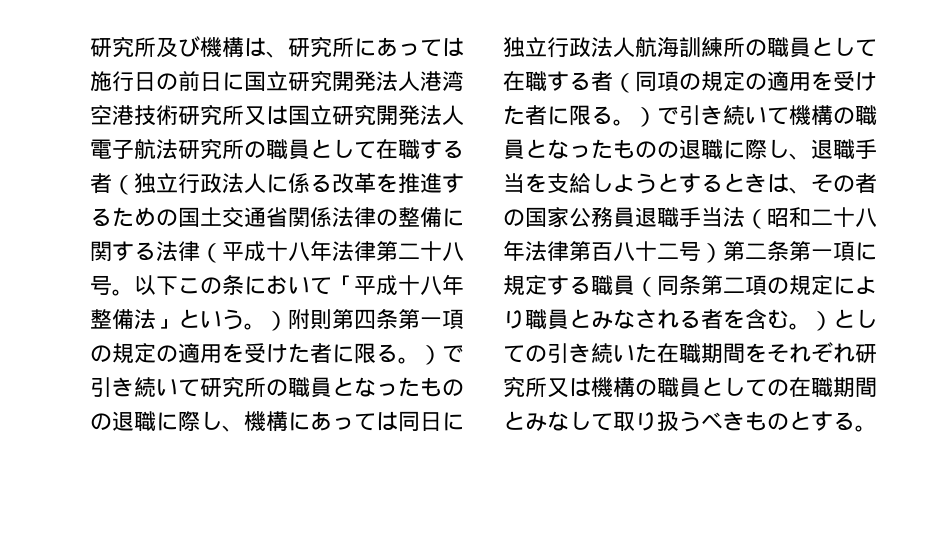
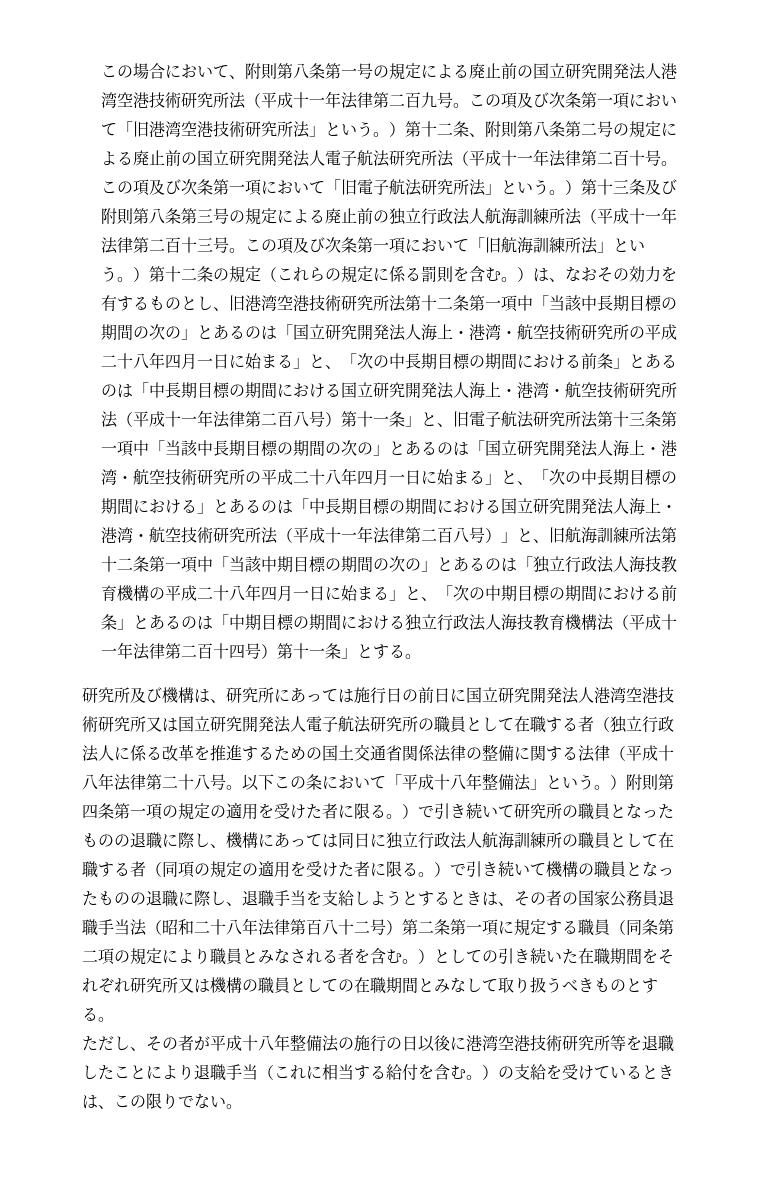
(90, 47) none -> [101,63,678,80] [101,91,678,109] [101,121,678,138] [101,149,678,167] [101,179,678,196] [101,207,678,225] [101,237,646,254] [101,266,678,283] [101,295,678,312] [101,324,678,341] [101,352,678,369] [101,382,678,399] [101,410,678,428] [101,440,678,457] [101,468,678,485] [101,498,678,515] [101,526,678,544] [101,556,678,573] [101,584,678,601] [101,614,678,631] [101,642,422,660] この場合において、附則第八条第一号の規定による廃止前の国立研究開発法人港湾空港技術研究所法（平成十一年法律第二百九号。この項及び次条第一項において「旧港湾空港技術研究所法」という。）第十二条、附則第八条第二号の規定による廃止前の国立研究開発法人電子航法研究所法（平成十一年法律第二百十号。この項及び次条第一項において「旧電子航法研究所法」という。）第十三条及び附則第八条第三号の規定による廃止前の独立行政法人航海訓練所法（平成十一年法律第二百十三号。この項及び次条第一項において「旧航海訓練所法」という。）第十二条の規定（これらの規定に係る罰則を含む。）は、なおその効力を有するものとし、旧港湾空港技術研究所法第十二条第一項中「当該中長期目標の期間の次の」とあるのは「国立研究開発法人海上・港湾・航空技術研究所の平成二十八年四月一日に始まる」と、「次の中長期目標の期間における前条」とあるのは「中長期目標の期間における国立研究開発法人海上・港湾・航空技術研究所法（平成十一年法律第二百八号）第十一条」と、旧電子航法研究所法第十三条第一項中「当該中長期目標の期間の次の」とあるのは「国立研究開発法人海上・港湾・航空技術研究所の平成二十八年四月一日に始まる」と、「次の中長期目標の期間における」とあるのは「中長期目標の期間における国立研究開発法人海上・港湾・航空技術研究所法（平成十一年法律第二百八号）」と、旧航海訓練所法第十二条第一項中「当該中期目標の期間の次の」とあるのは「独立行政法人海技教育機構の平成二十八年四月一日に始まる」と、「次の中期目標の期間における前条」とあるのは「中期目標の期間における独立行政法人海技教育機構法（平成十一年法律第二百十四号）第十一条」とする。 //
(877, 428) none -> [82,1034,674,1052] [82,1064,674,1081] [82,1093,242,1109] // ただし、その者が平成十八年整備法の施行の日以後に港湾空港技術研究所等を退職したことにより退職手当（これに相当する給付を含む。）の支給を受けているときは、この限りでない。

